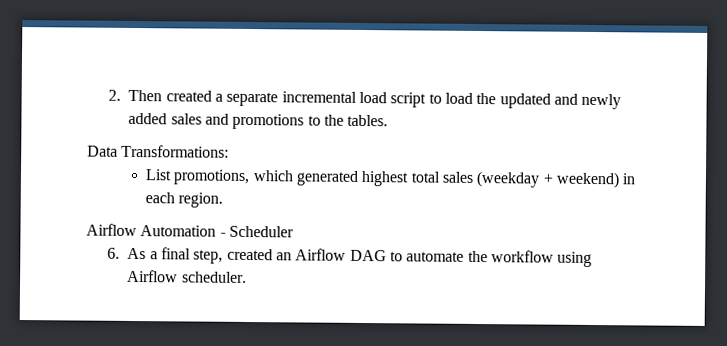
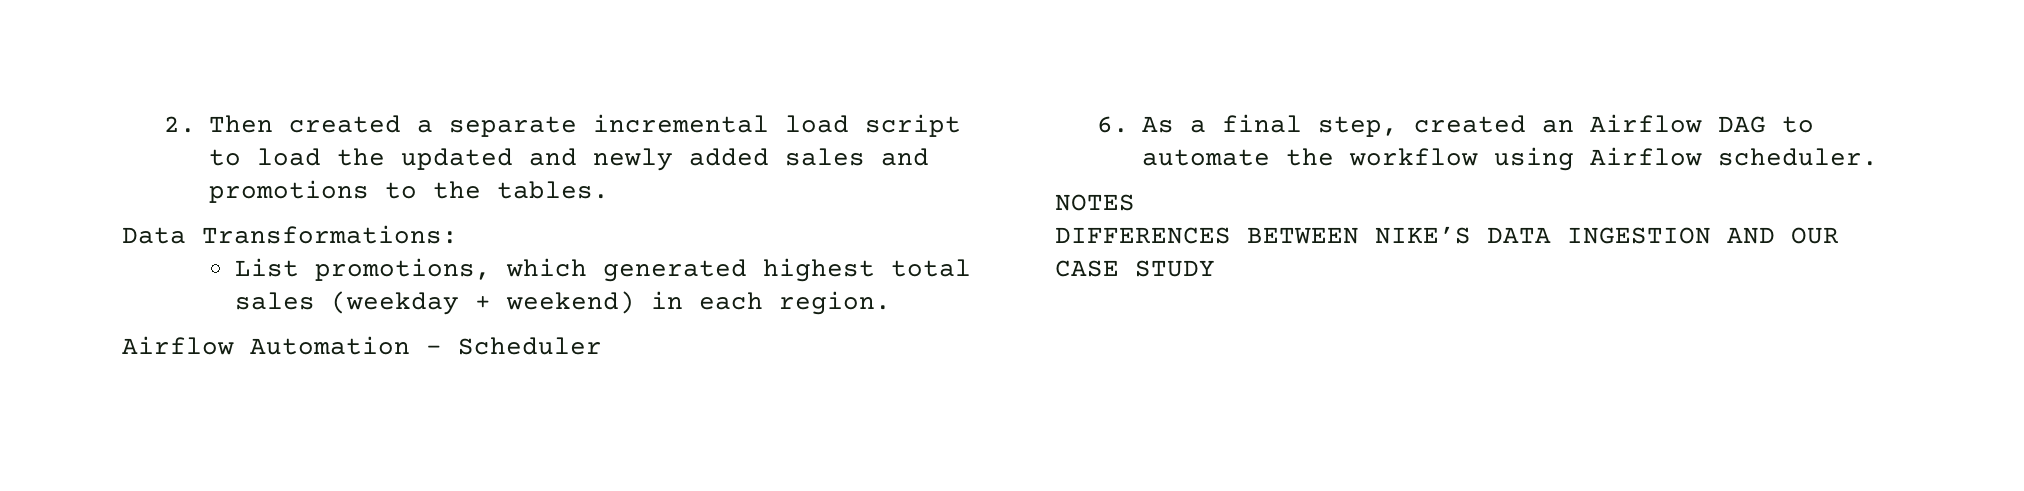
(247, 277) none -> [1055,194,1135,211] [1055,226,1839,244] [1055,260,1215,277] // NOTES // DIFFERENCES BETWEEN NIKE’S DATA INGESTION AND OUR CASE STUDY

